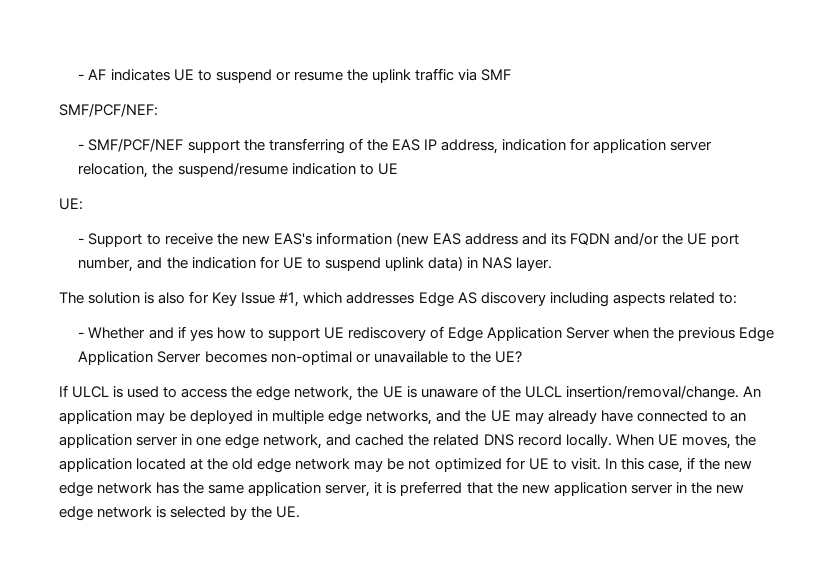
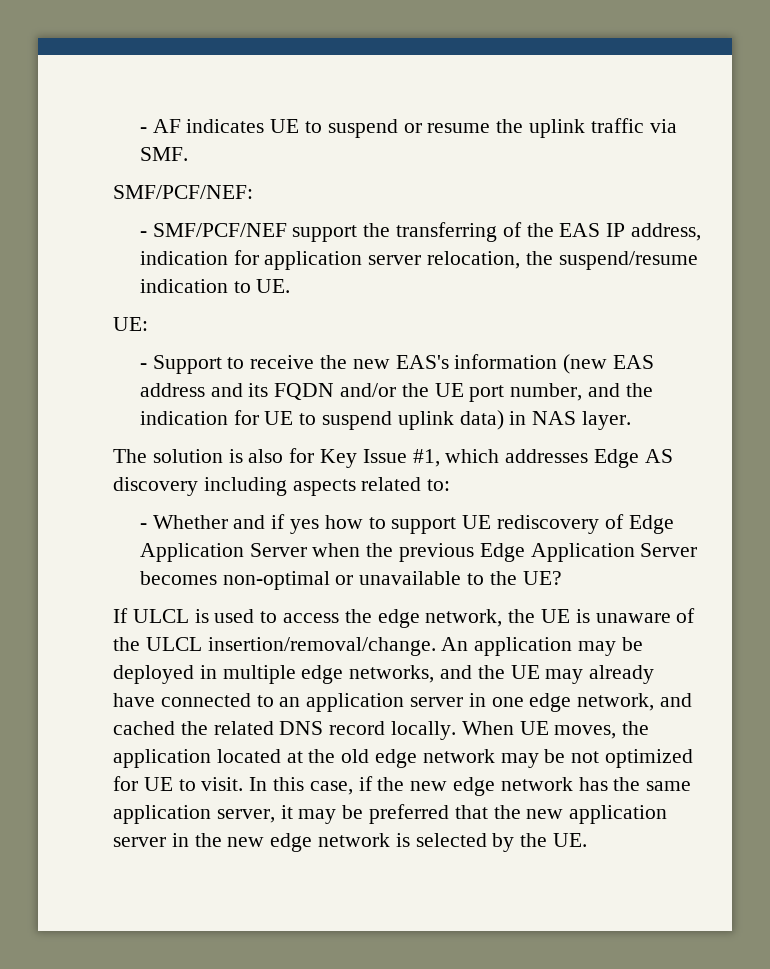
[481,69,512,81] SMF -> [139,147,188,161] SMF.
[377,163,398,175] UE -> [256,279,291,293] UE.
[386,482,397,494] is -> [298,805,364,824] may be

